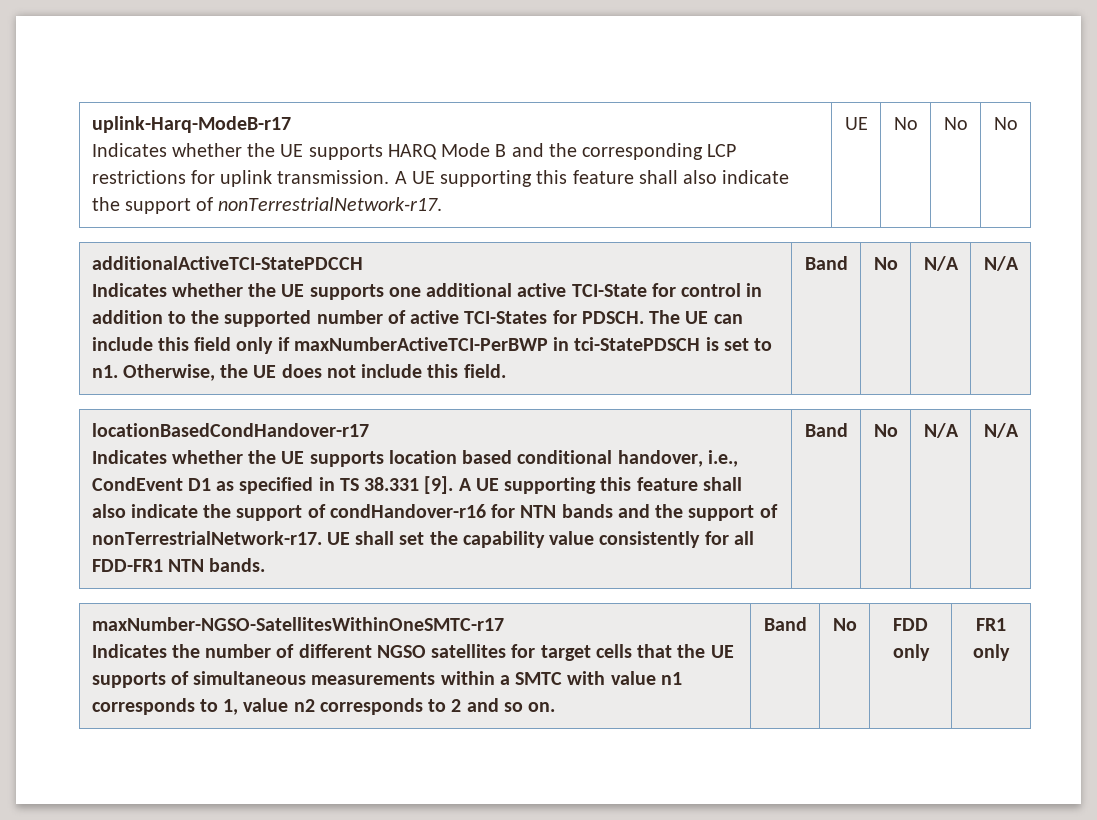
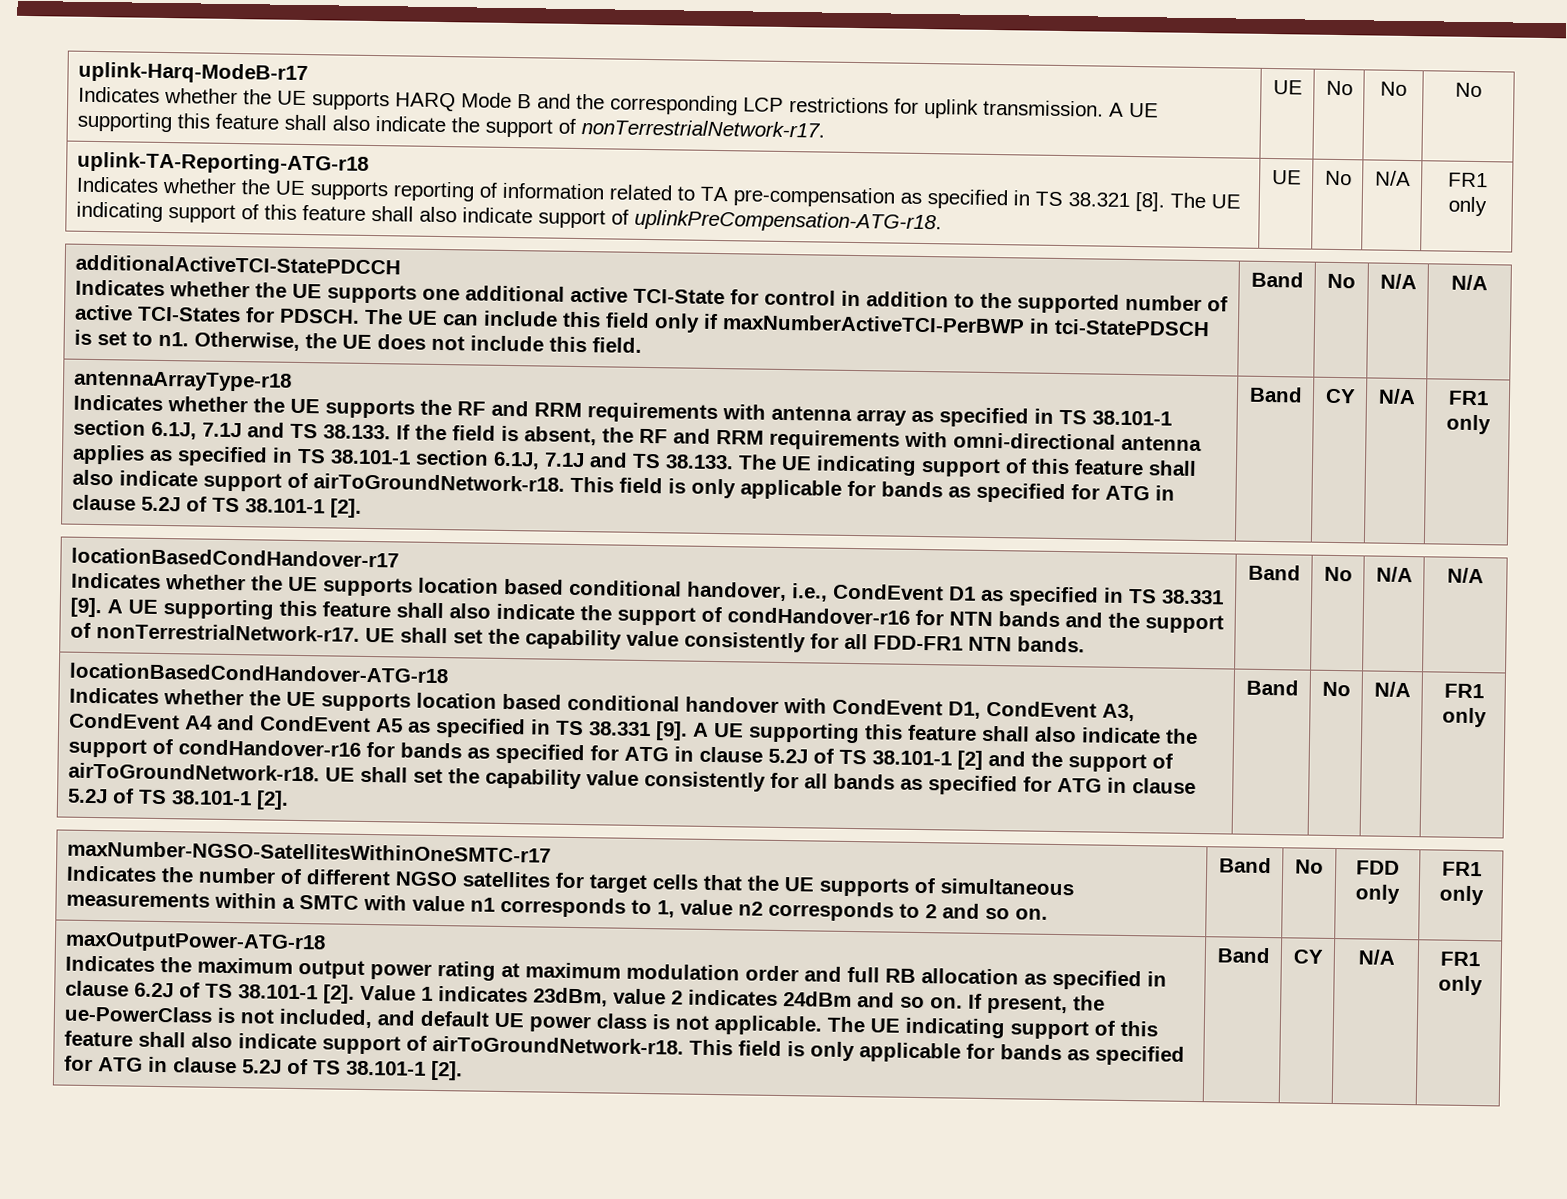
(1018, 123) none -> [77,151,370,175] [76,176,1242,212] [76,201,943,234] [1271,170,1302,185] [1324,170,1352,186] [1374,170,1411,187] [1447,172,1488,188] [1447,196,1487,217] // uplink-TA-Reporting-ATG-r18 // Indicates whether the UE supports reporting of information related to TA pre-compensation as specified in TS 38.321 [8]. The UE indicating support of this feature shall also indicate support of uplinkPreCompensation-ATG-r18. | UE | No | N/A | FR1 only
(1019, 263) none -> [73,370,293,392] [73,394,1173,428] [73,419,1203,452] [72,444,1198,478] [72,469,1176,504] [72,494,363,518] [1248,386,1303,403] [1324,388,1356,404] [1377,388,1416,405] [1447,390,1489,406] [1445,414,1491,435] // antennaArrayType-r18 // Indicates whether the UE supports the RF and RRM requirements with antenna array as specified in TS 38.101-1 section 6.1J, 7.1J and TS 38.133. If the field is absent, the RF and RRM requirements with omni-directional antenna applies as specified in TS 38.101-1 section 6.1J, 7.1J and TS 38.133. The UE indicating support of this feature shall also indicate support of airToGroundNetwork-r18. This field is only applicable for bands as specified for ATG in clause 5.2J of TS 38.101-1 [2]. | Band | CY | N/A | FR1 only
(1019, 430) none -> [69,662,449,684] [69,687,1136,722] [69,712,1199,745] [68,738,1174,773] [68,762,1197,796] [67,788,290,810] [1245,679,1299,696] [1321,681,1351,697] [1373,681,1411,698] [1443,683,1484,699] [1441,707,1487,728] // locationBasedCondHandover-ATG-r18 // Indicates whether the UE supports location based conditional handover with CondEvent D1, CondEvent A3, CondEvent A4 and CondEvent A5 as specified in TS 38.331 [9]. A UE supporting this feature shall also indicate the support of condHandover-r16 for bands as specified for ATG in clause 5.2J of TS 38.101-1 [2] and the support of airToGroundNetwork-r18. UE shall set the capability value consistently for all bands as specified for ATG in clause 5.2J of TS 38.101-1 [2]. | Band | No | N/A | FR1 only
(1010, 652) none -> [65,931,327,954] [65,955,1168,991] [65,980,1106,1015] [64,1005,1159,1040] [64,1030,1186,1066] [64,1055,464,1081] [1216,947,1271,964] [1292,949,1323,964] [1357,949,1395,965] [1439,951,1480,967] [1437,975,1483,996] // maxOutputPower-ATG-r18 // Indicates the maximum output power rating at maximum modulation order and full RB allocation as specified in clause 6.2J of TS 38.101-1 [2]. Value 1 indicates 23dBm, value 2 indicates 24dBm and so on. If present, the ue-PowerClass is not included, and default UE power class is not applicable. The UE indicating support of this feature shall also indicate support of airToGroundNetwork-r18. This field is only applicable for bands as specified for ATG in clause 5.2J of TS 38.101-1 [2]. | Band | CY | N/A | FR1 only

